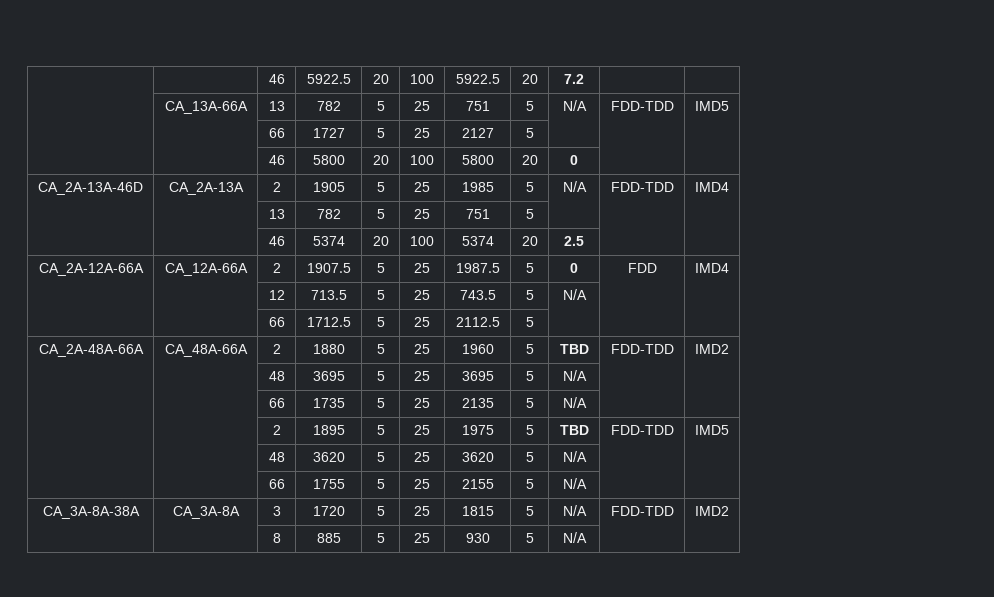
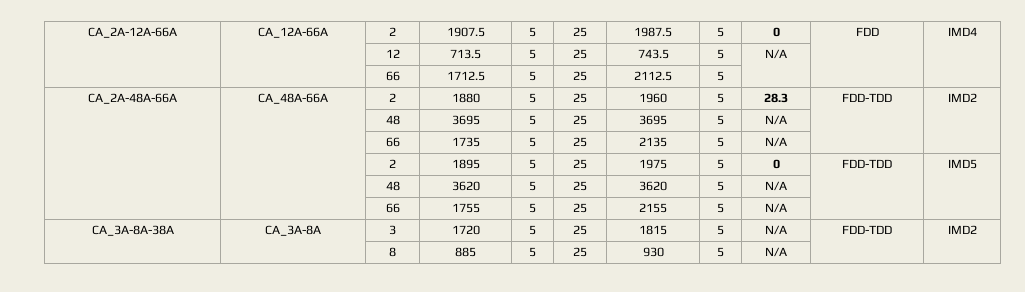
[268,74,285,84] [306,74,351,84] [372,74,389,84] [410,74,434,84] [455,74,500,84] [521,74,538,84] [564,74,584,84] [164,101,248,114] [268,101,285,111] [316,101,341,111] [376,101,385,111] [414,101,430,111] [465,101,490,111] [525,101,534,111] [562,100,587,111] [610,101,674,111] [695,101,729,111] [268,128,285,138] [312,128,345,138] [376,128,385,138] [414,128,430,138] [461,128,494,138] [525,128,534,138] [268,155,285,165] [312,155,345,165] [372,155,389,165] [410,155,434,165] [461,155,494,165] [521,155,538,165] [570,155,578,165] [38,182,143,195] [168,182,244,195] [272,182,281,192] [312,182,345,192] [376,182,385,192] [414,182,430,192] [461,182,494,192] [525,182,534,192] [562,181,587,192] [610,182,674,192] [695,182,729,192] [268,209,285,219] [316,209,341,219] [376,209,385,219] [414,209,430,219] [465,209,490,219] [525,209,534,219] [268,236,285,246] [312,236,345,246] [372,236,389,246] [410,236,434,246] [461,236,494,246] [521,236,538,246] [564,236,584,246] | | 46 | 5922.5 | 20 | 100 | 5922.5 | 20 | 7.2 | | // | CA_13A-66A | 13 | 782 | 5 | 25 | 751 | 5 | N/A | FDD-TDD | IMD5 // | | 66 | 1727 | 5 | 25 | 2127 | 5 | | | // | | 46 | 5800 | 20 | 100 | 5800 | 20 | 0 | | // CA_2A-13A-46D | CA_2A-13A | 2 | 1905 | 5 | 25 | 1985 | 5 | N/A | FDD-TDD | IMD4 // | | 13 | 782 | 5 | 25 | 751 | 5 | | | // | | 46 | 5374 | 20 | 100 | 5374 | 20 | 2.5 | | // -> (88, 32) none
[559,344,589,354] TBD -> [764,93,788,103] 28.3
[559,425,589,435] TBD -> [772,159,780,169] 0

